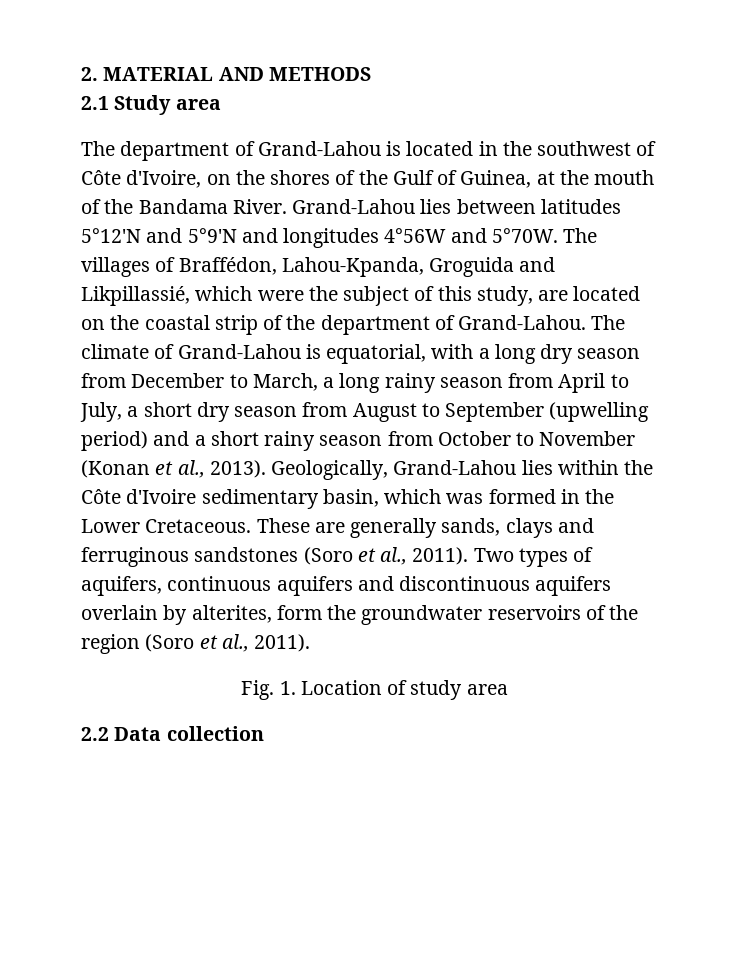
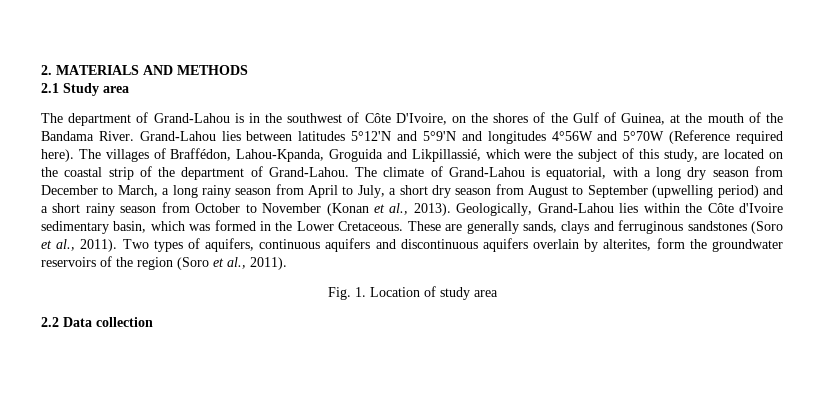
[103,67,214,81] MATERIAL -> [56,65,139,75] MATERIALS
[406,141,474,156] located -> (244, 118) none
[126,170,202,188] d'Ivoire, -> [395,113,447,125] D'Ivoire,
[491,228,558,243] 5°70W. -> [623,130,784,144] [41,149,74,162] 5°70W (Reference required here).

